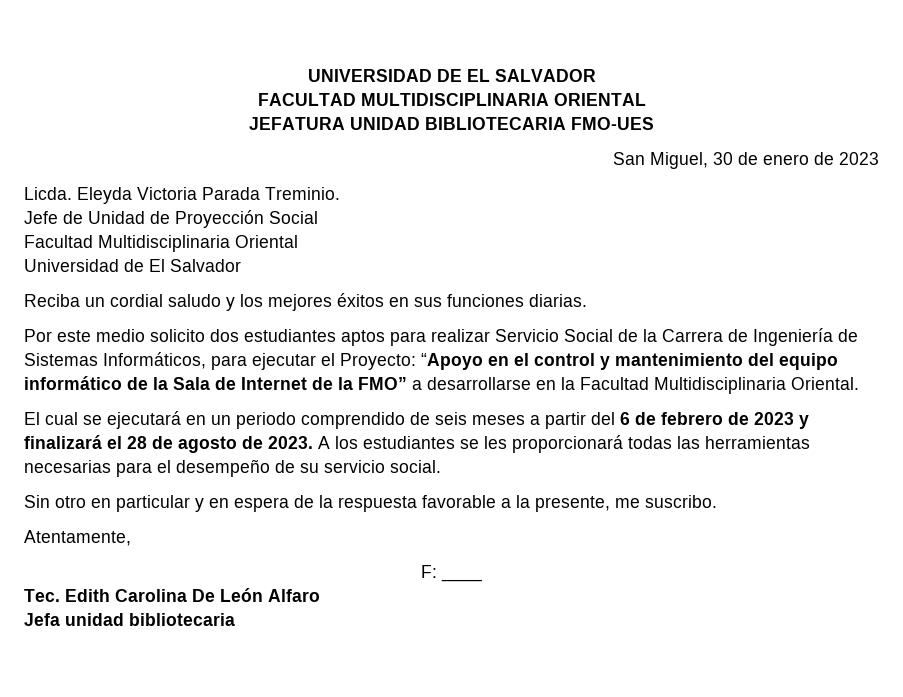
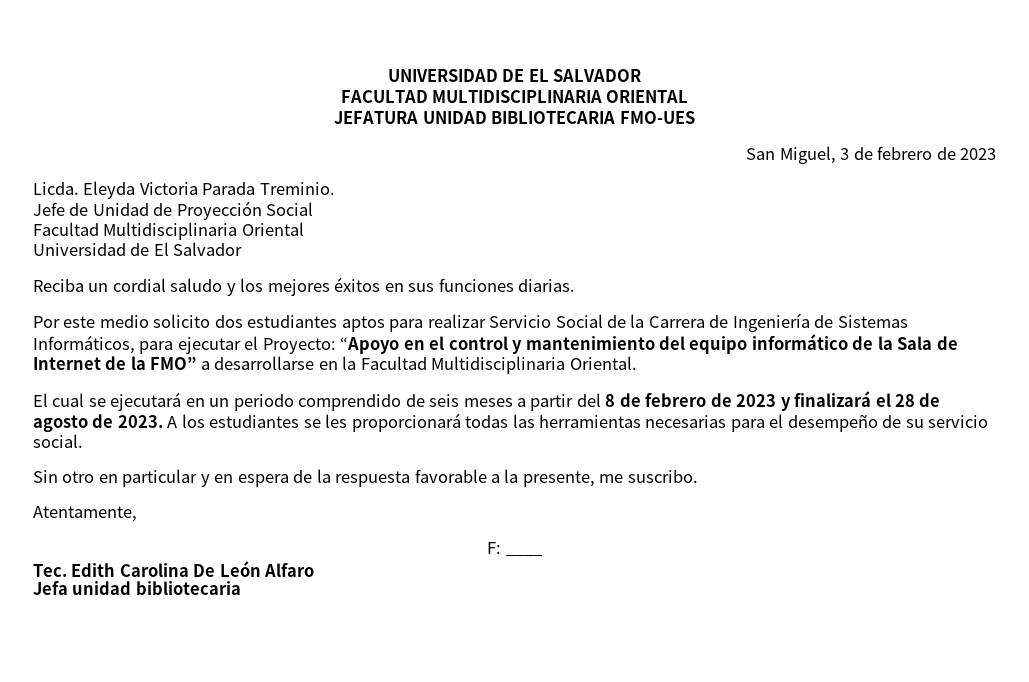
[713,152,809,165] 30 de enero -> [840,146,933,160] 3 de febrero
[620,412,630,425] 6 -> [605,394,616,407] 8

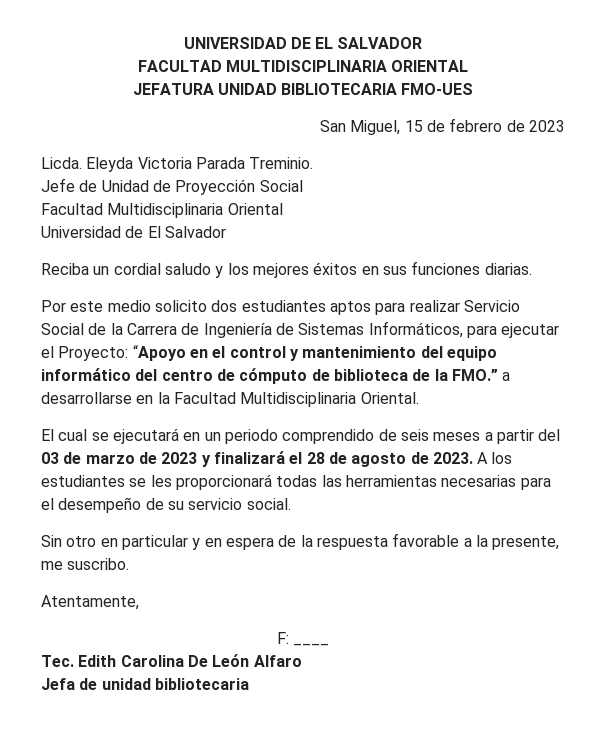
[840,148,850,160] 3 -> [404,120,423,132] 15
[852,336,958,350] [33,356,197,370] de la Sala de Internet de la FMO” -> [135,368,498,384] del centro de cómputo de biblioteca de la FMO.”
[605,393,707,407] 8 de febrero -> [41,452,135,464] 03 de marzo
(68, 588) none -> [79,678,98,690] de

